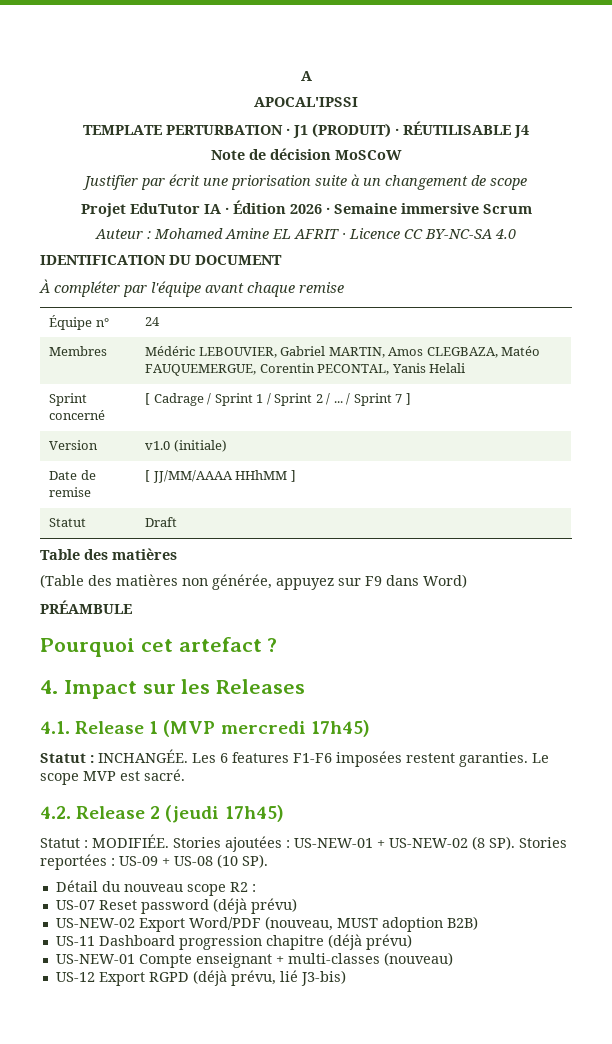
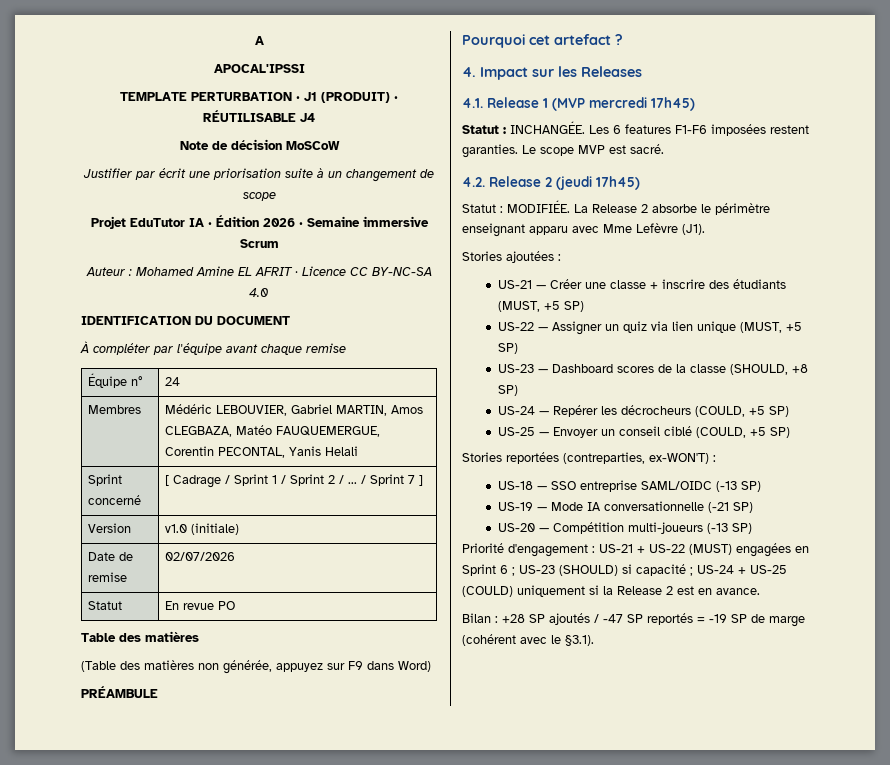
[145,470,296,483] [49,518,87,527] [145,517,178,527] [ JJ/MM/AAAA HHhMM ] // Statut | Draft -> [164,552,235,561] [87,601,122,610] [164,601,235,610] 02/07/2026 // Statut | En revue PO
[173,836,567,852] [40,854,268,870] [55,880,256,896] [55,898,297,914] [55,916,478,932] [55,934,412,950] [55,952,453,968] [55,970,346,986] Stories ajoutées : US-NEW-01 + US-NEW-02 (8 SP). Stories reportées : US-09 + US-08 (10 SP). // Détail du nouveau scope R2 : // US-07 Reset password (déjà prévu) // US-NEW-02 Export Word/PDF (nouveau, MUST adoption B2B) // US-11 Dashboard progression chapitre (déjà prévu) // US-NEW-01 Compte enseignant + multi-classes (nouveau) // US-12 Export RGPD (déjà prévu, lié J3-bis) -> [574,203,770,215] [462,223,705,237] [462,251,561,263] [498,279,787,289] [498,301,585,312] [498,321,803,335] [498,343,519,354] [498,364,809,375] [498,385,519,396] [498,405,790,417] [498,426,791,438] [462,452,716,464] [498,480,762,492] [498,501,754,513] [498,522,753,534] [462,543,809,557] [462,564,787,576] [462,585,760,597] [462,613,805,627] [462,634,594,646] La Release 2 absorbe le périmètre enseignant apparu avec Mme Lefèvre (J1). // Stories ajoutées : // US-21 — Créer une classe + inscrire des étudiants (MUST, +5 SP) // US-22 — Assigner un quiz via lien unique (MUST, +5 SP) // US-23 — Dashboard scores de la classe (SHOULD, +8 SP) // US-24 — Repérer les décrocheurs (COULD, +5 SP) // US-25 — Envoyer un conseil ciblé (COULD, +5 SP) // Stories reportées (contreparties, ex-WON'T) : // US-18 — SSO entreprise SAML/OIDC (-13 SP) // US-19 — Mode IA conversationnelle (-21 SP) // US-20 — Compétition multi-joueurs (-13 SP) // Priorité d'engagement : US-21 + US-22 (MUST) engagées en Sprint 6 ; US-23 (SHOULD) si capacité ; US-24 + US-25 (COULD) uniquement si la Release 2 est en avance. // Bilan : +28 SP ajoutés / -47 SP reportés = -19 SP de marge (cohérent avec le §3.1).

